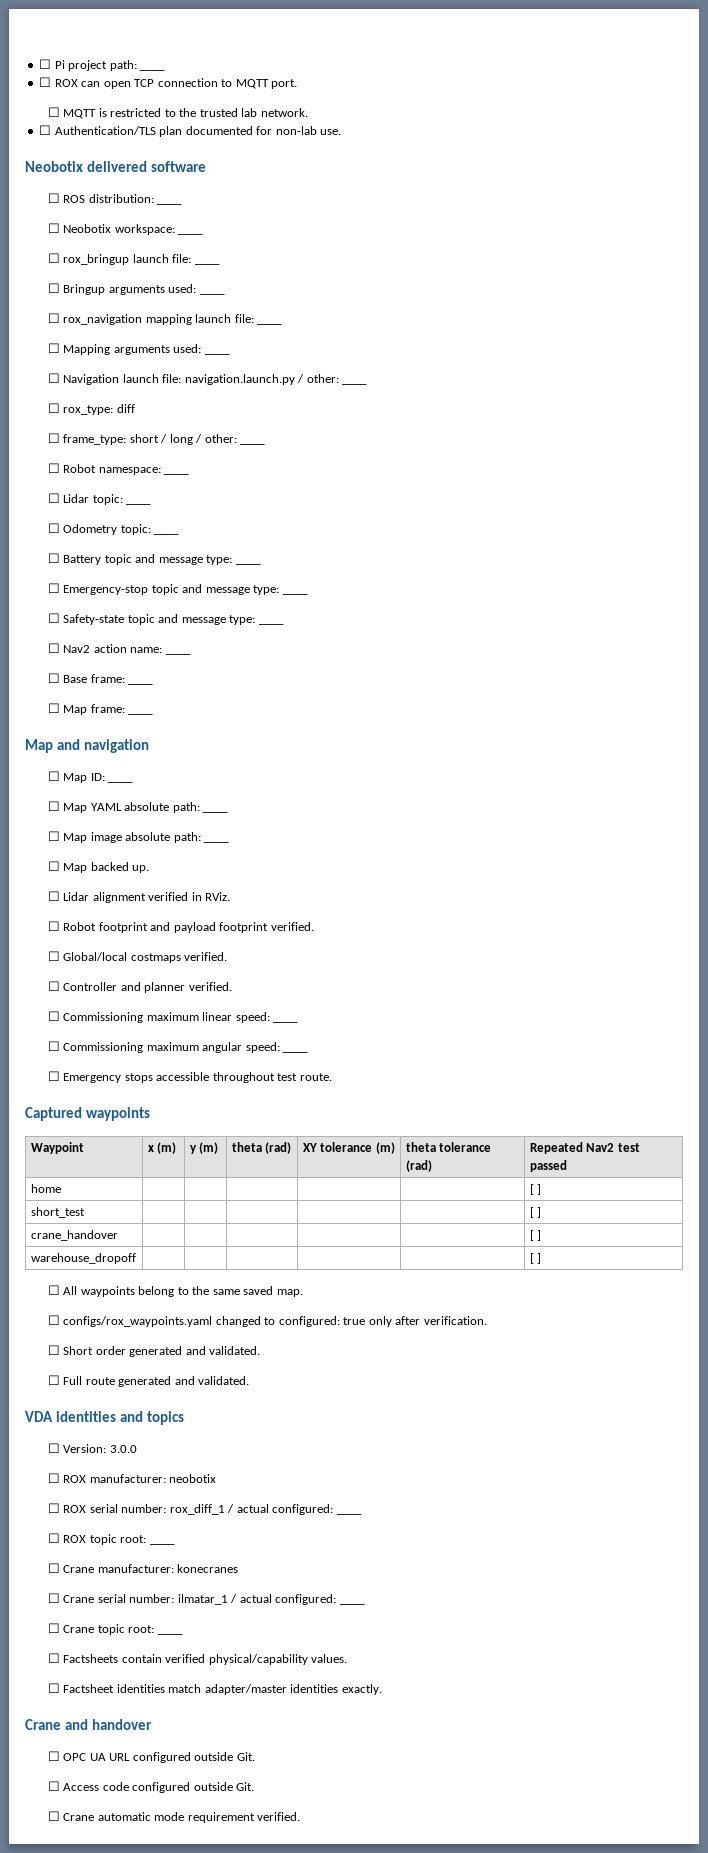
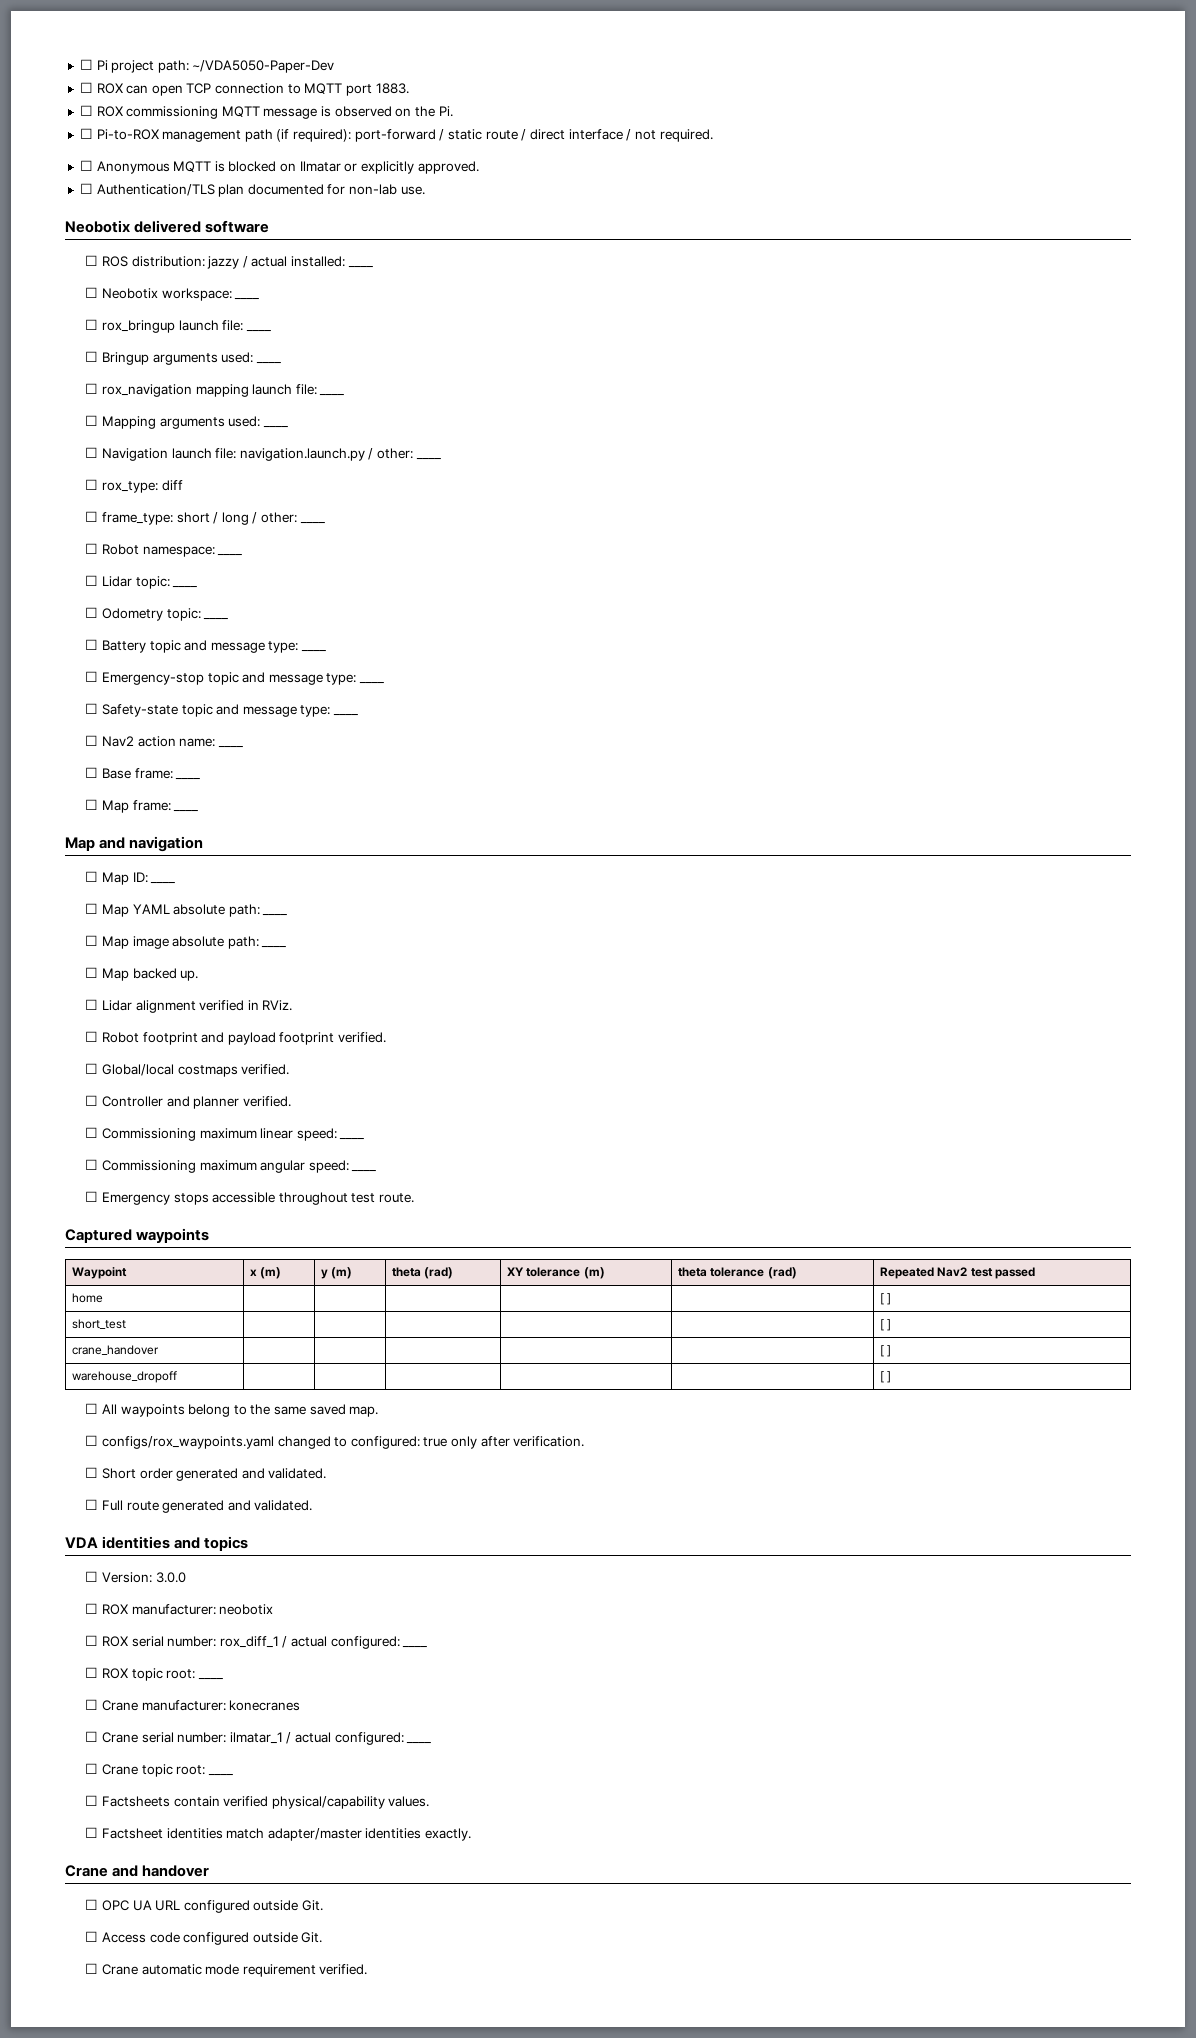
[140,69,166,71] ____ -> [192,60,335,73] ~/VDA5050-Paper-Dev
[271,79,298,89] [47,107,308,119] port. // ☐ MQTT is restricted to the trusted lab network. -> [346,83,409,96] [79,105,453,119] [79,128,713,142] [79,160,479,174] port 1883. // ☐ ROX commissioning MQTT message is observed on the Pi. // ☐ Pi-to-ROX management path (if required): port-forward / static route / direct interface / not required. // ☐ Anonymous MQTT is blocked on Ilmatar or explicitly approved.
(154, 198) none -> [207,256,346,269] jazzy / actual installed:

